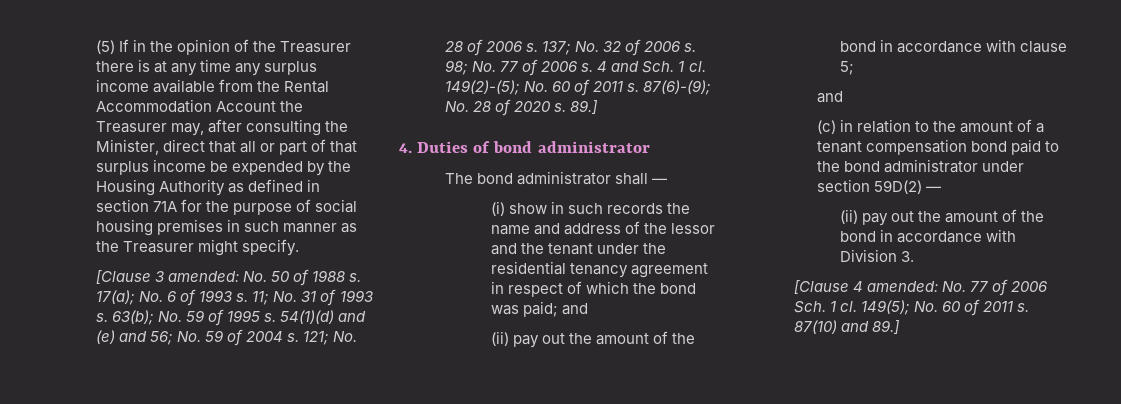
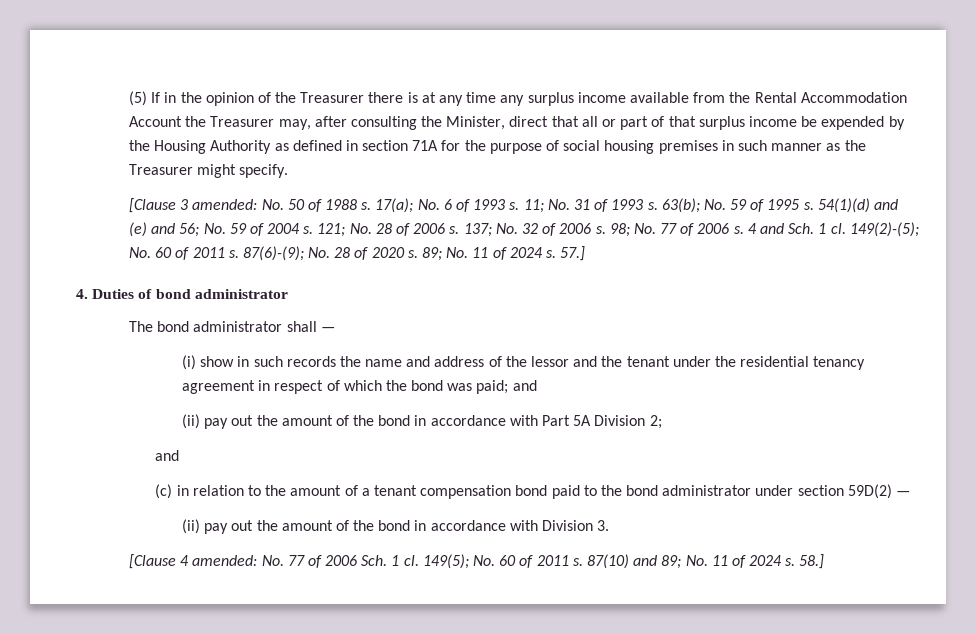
[570,100,599,114] 89.] -> [422,246,586,261] 89; No. 11 of 2024 s. 57.]
[1020,41,1068,53] [840,61,855,75] clause 5; -> [542,415,662,429] Part 5A Division 2;
[872,320,901,334] 89.] -> [661,554,825,569] 89; No. 11 of 2024 s. 58.]

